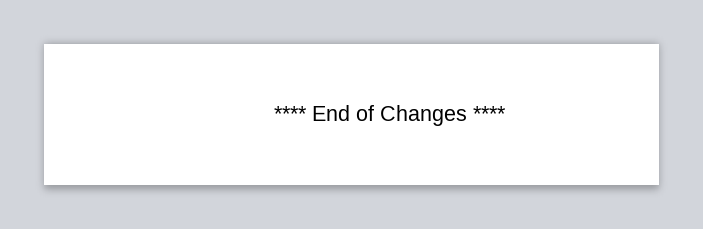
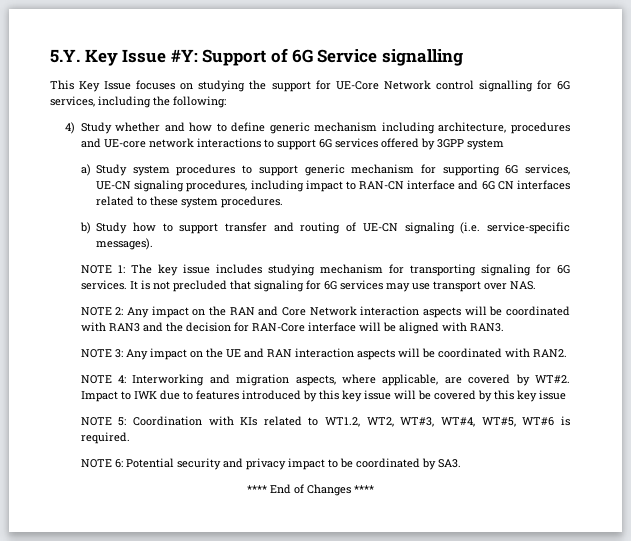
(273, 113) none -> [50,48,463,66] [50,80,570,92] [50,96,226,108] [65,122,570,134] [80,138,504,150] [80,164,570,176] [96,180,571,192] [96,196,284,208] [79,222,570,234] [96,238,154,250] [80,264,571,276] [80,280,536,292] [80,306,571,318] [80,322,504,334] [80,348,567,360] [80,374,570,386] [80,390,566,402] [80,416,571,427] [80,432,130,444] [80,458,461,470] 5.Y. Key Issue #Y: Support of 6G Service signalling // This Key Issue focuses on studying the support for UE-Core Network control signalling for 6G services, including the following: // 4) Study whether and how to define generic mechanism including architecture, procedures and UE-core network interactions to support 6G services offered by 3GPP system // a) Study system procedures to support generic mechanism for supporting 6G services, UE-CN signaling procedures, including impact to RAN-CN interface and 6G CN interfaces related to these system procedures. // b) Study how to support transfer and routing of UE-CN signaling (i.e. service-specific messages). // NOTE 1: The key issue includes studying mechanism for transporting signaling for 6G services. It is not precluded that signaling for 6G services may use transport over NAS. // NOTE 2: Any impact on the RAN and Core Network interaction aspects will be coordinated with RAN3 and the decision for RAN-Core interface will be aligned with RAN3. // NOTE 3: Any impact on the UE and RAN interaction aspects will be coordinated with RAN2. // NOTE 4: Interworking and migration aspects, where applicable, are covered by WT#2. Impact to IWK due to features introduced by this key issue will be covered by this key issue // NOTE 5: Coordination with KIs related to WT1.2, WT2, WT#3, WT#4, WT#5, WT#6 is required. // NOTE 6: Potential security and privacy impact to be coordinated by SA3. //

